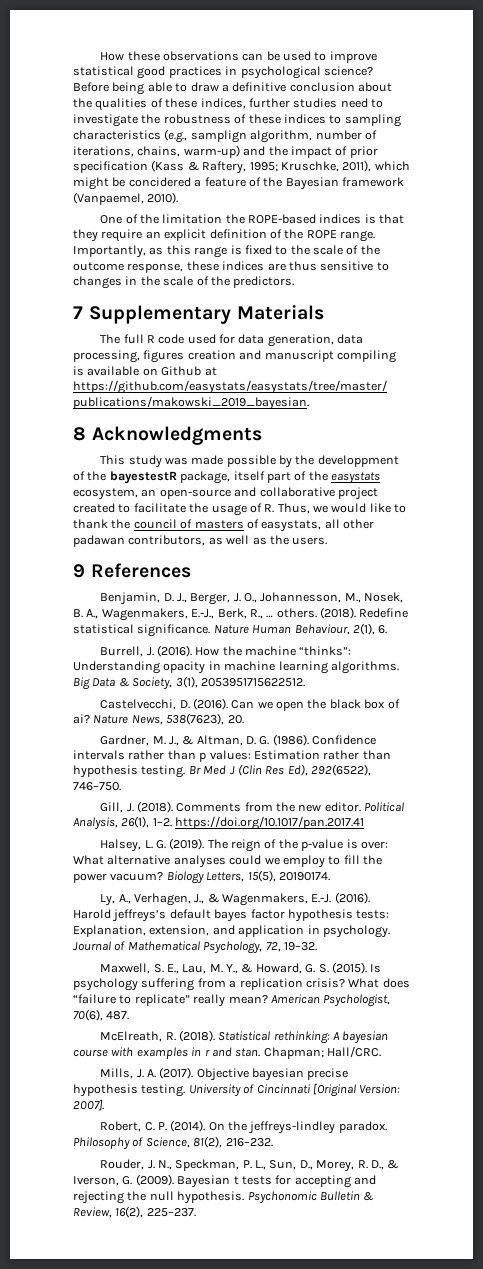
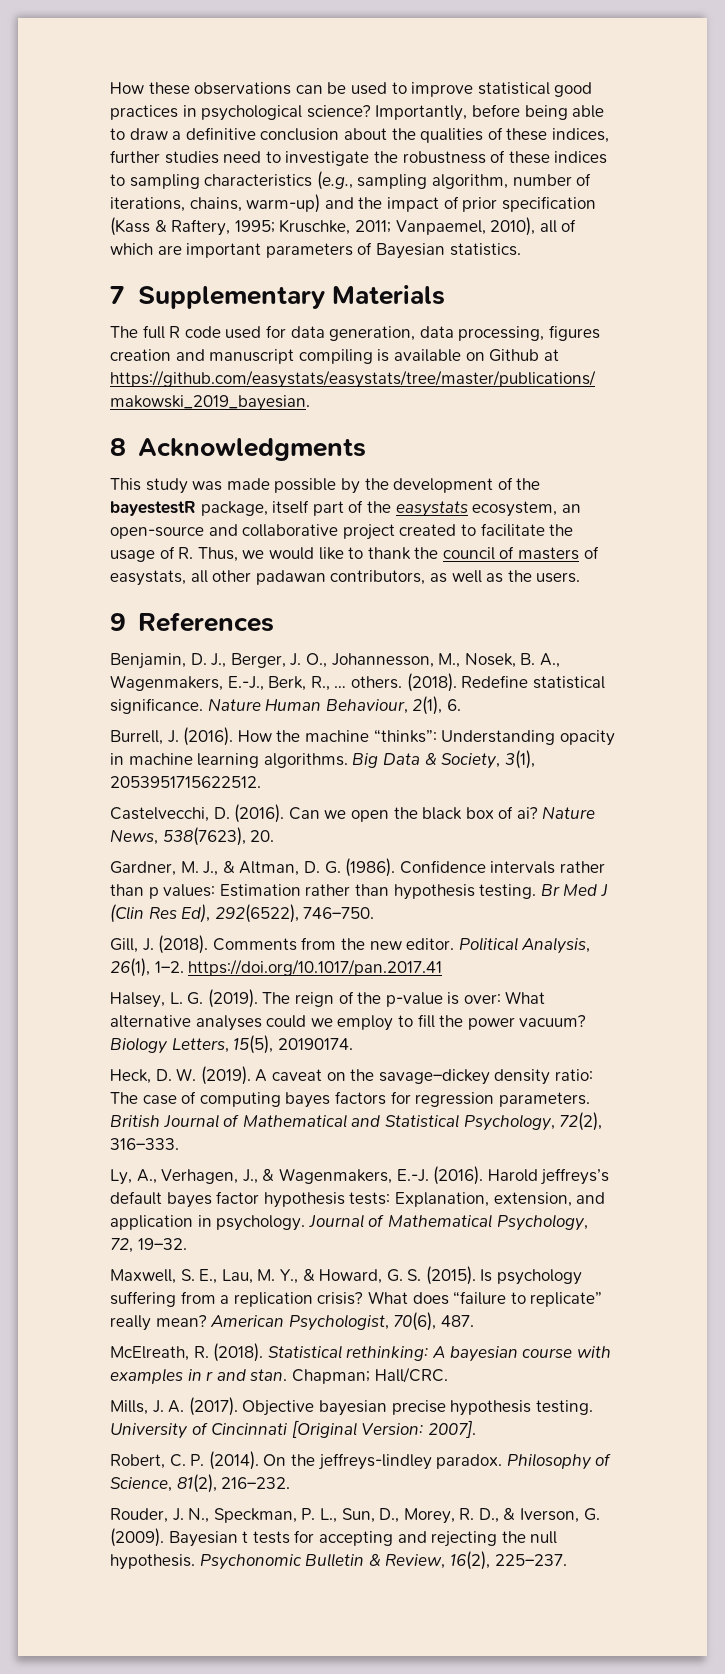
[73,82,109,92] Before -> [375,104,520,121] Importantly, before
[190,130,247,143] samplign -> [357,174,428,189] sampling
[342,160,410,172] [73,177,404,190] [73,192,179,205] [100,214,405,224] [73,229,375,242] [73,245,380,258] [73,261,389,273] [73,276,295,289] 2011), which might be concidered a feature of the Bayesian framework (Vanpaemel, 2010). // One of the limitation the ROPE-based indices is that they require an explicit definition of the ROPE range. Importantly, as this range is fixed to the scale of the outcome response, these indices are thus sensitive to changes in the scale of the predictors. -> [354,217,577,236] [110,242,521,259] 2011; Vanpaemel, 2010), all of which are important parameters of Bayesian statistics.
[317,455,399,467] developpment -> [393,478,494,493] development
(330, 876) none -> [110,1066,593,1085] [110,1091,590,1108] [110,1112,603,1131] [110,1138,179,1150] // Heck, D. W. (2019). A caveat on the savage–dickey density ratio: The case of computing bayes factors for regression parameters. British Journal of Mathematical and Statistical Psychology, 72(2), 316–333.

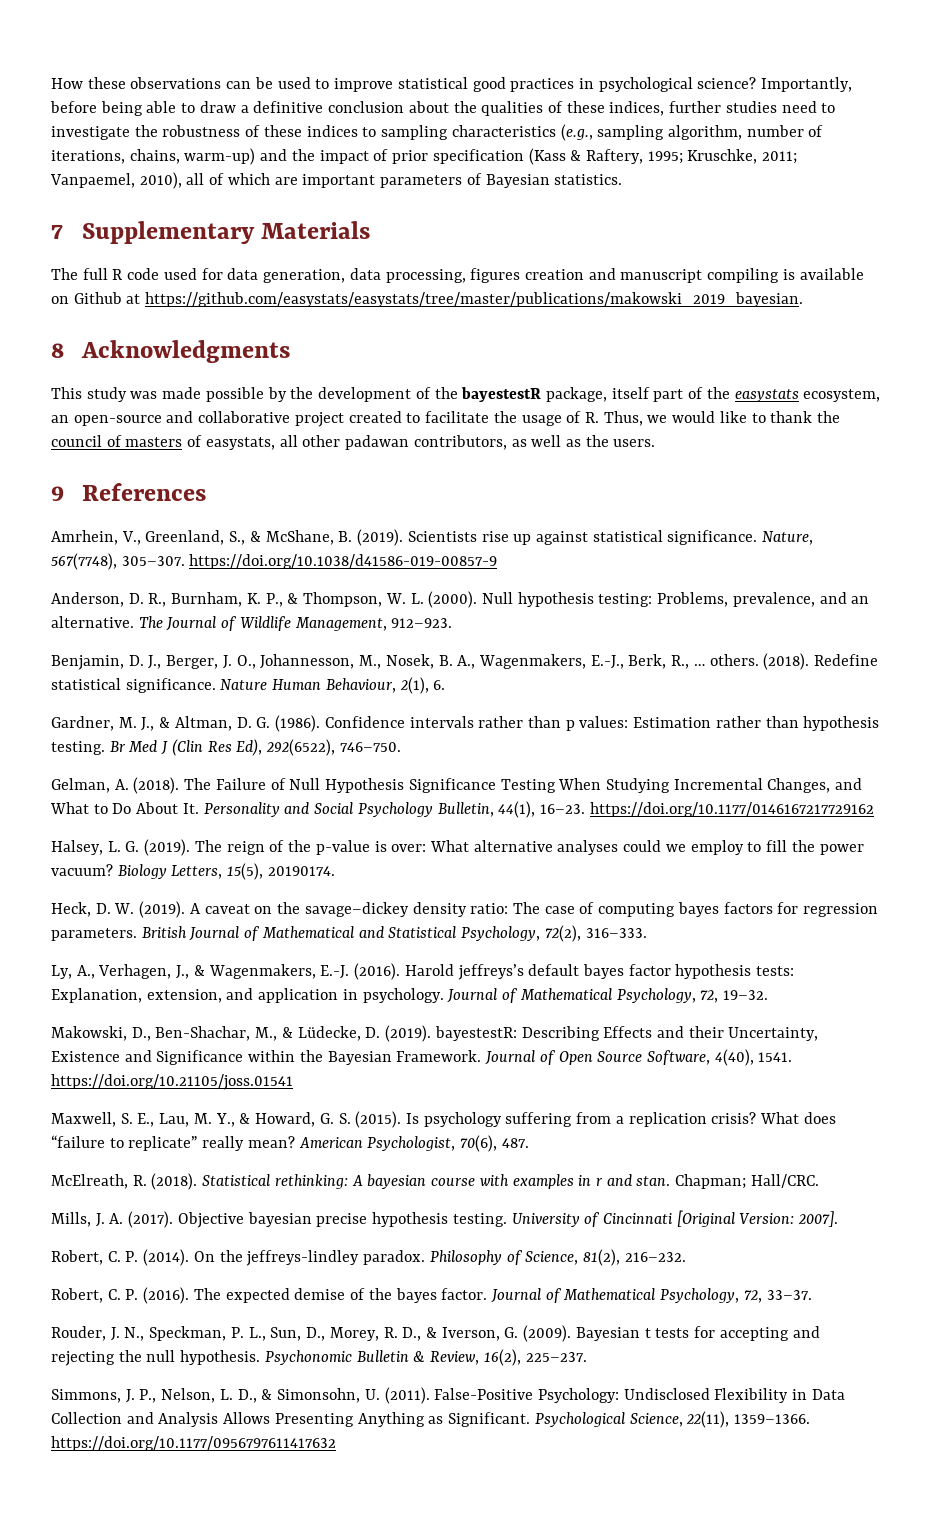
(275, 622) none -> [51,529,814,546] [51,553,498,570] [51,591,870,608] [51,616,453,631] // Amrhein, V., Greenland, S., & McShane, B. (2019). Scientists rise up against statistical significance. Nature, 567(7748), 305–307. https://doi.org/10.1038/d41586-019-00857-9 // Anderson, D. R., Burnham, K. P., & Thompson, W. L. (2000). Null hypothesis testing: Problems, prevalence, and an alternative. The Journal of Wildlife Management, 912–923.
[110,727,615,746] [110,750,535,769] [110,776,261,788] [110,804,596,823] [110,827,275,846] // Burrell, J. (2016). How the machine “thinks”: Understanding opacity in machine learning algorithms. Big Data & Society, 3(1), 2053951715622512. // Castelvecchi, D. (2016). Can we open the black box of ai? Nature News, 538(7623), 20. -> (446, 685) none
[110,935,591,954] [110,958,443,977] Gill, J. (2018). Comments from the new editor. Political Analysis, 26(1), 1–2. https://doi.org/10.1017/pan.2017.41 -> [51,777,863,794] [50,801,874,818] Gelman, A. (2018). The Failure of Null Hypothesis Significance Testing When Studying Incremental Changes, and What to Do About It. Personality and Social Psychology Bulletin, 44(1), 16–23. https://doi.org/10.1177/0146167217729162
(187, 1244) none -> [51,1025,819,1042] [51,1049,793,1066] [51,1074,293,1090] // Makowski, D., Ben-Shachar, M., & Lüdecke, D. (2019). bayestestR: Describing Effects and their Uncertainty, Existence and Significance within the Bayesian Framework. Journal of Open Source Software, 4(40), 1541. https://doi.org/10.21105/joss.01541
(291, 1483) none -> [51,1287,812,1304] // Robert, C. P. (2016). The expected demise of the bayes factor. Journal of Mathematical Psychology, 72, 33–37.
(567, 1560) none -> [51,1387,845,1404] [51,1411,810,1428] [51,1436,336,1451] // Simmons, J. P., Nelson, L. D., & Simonsohn, U. (2011). False-Positive Psychology: Undisclosed Flexibility in Data Collection and Analysis Allows Presenting Anything as Significant. Psychological Science, 22(11), 1359–1366. https://doi.org/10.1177/0956797611417632

